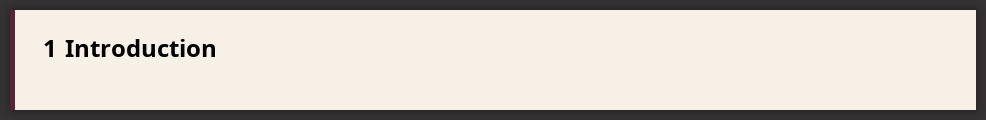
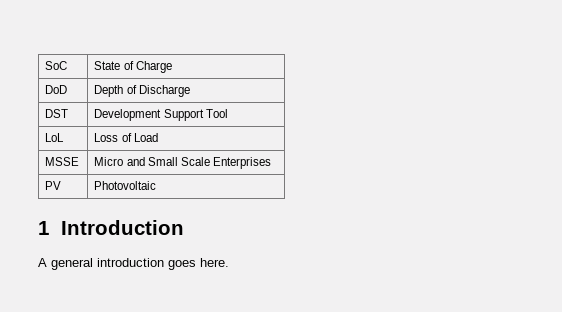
[43,39,218,57] 1 Introduction -> [45,61,68,70] [94,61,172,73] [45,85,68,94] [94,85,190,97] [45,109,69,118] [94,109,228,121] [45,133,65,142] [94,133,158,142] [45,157,80,166] [94,157,271,169] [45,181,62,190] [94,181,157,190] [38,220,185,235] [38,258,229,270] SoC | State of Charge // DoD | Depth of Discharge // DST | Development Support Tool // LoL | Loss of Load // MSSE | Micro and Small Scale Enterprises // PV | Photovoltaic // 1 Introduction // A general introduction goes here.

